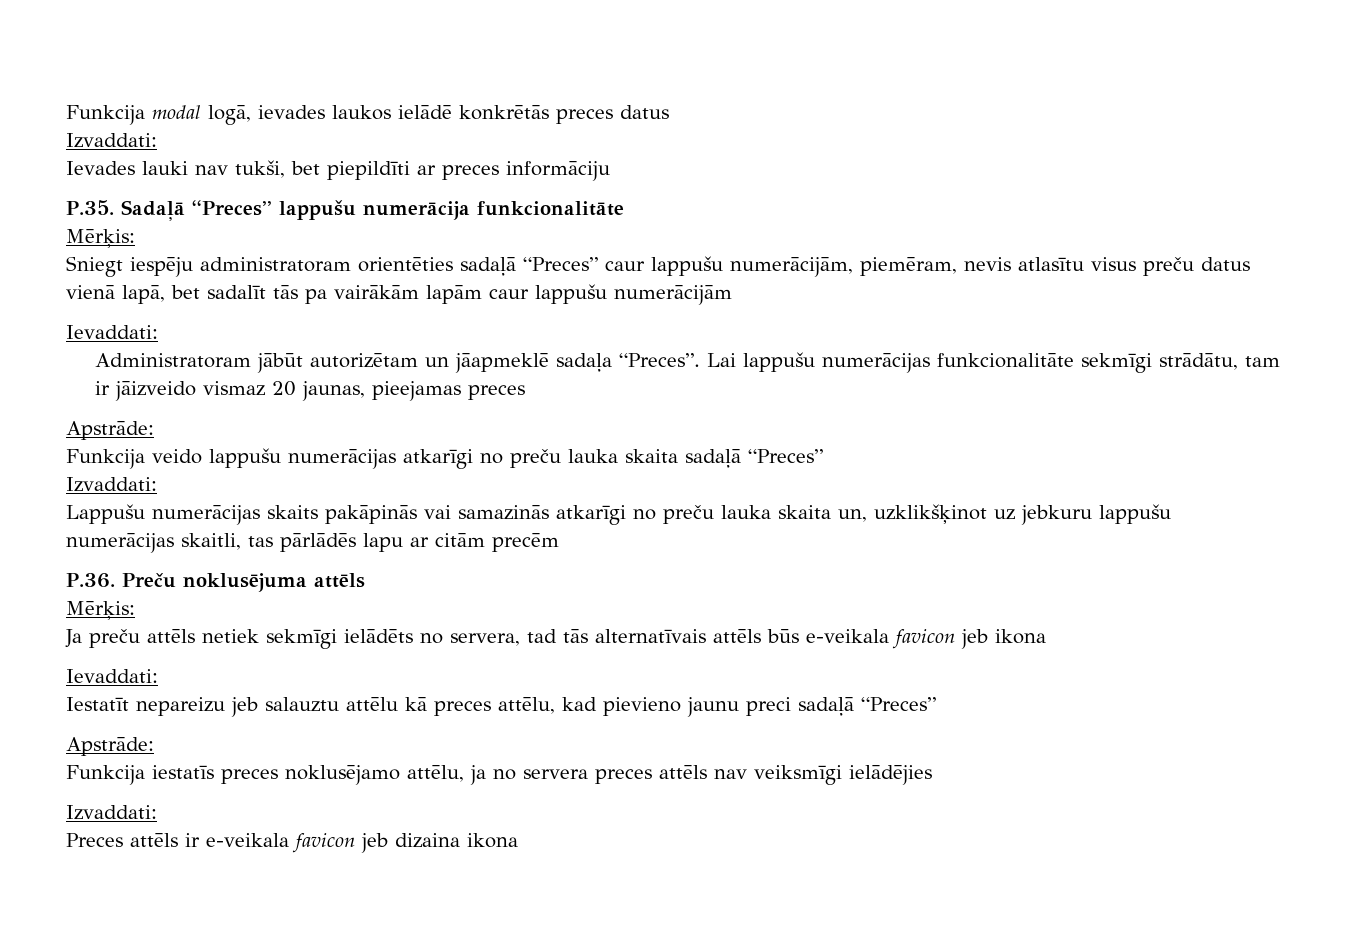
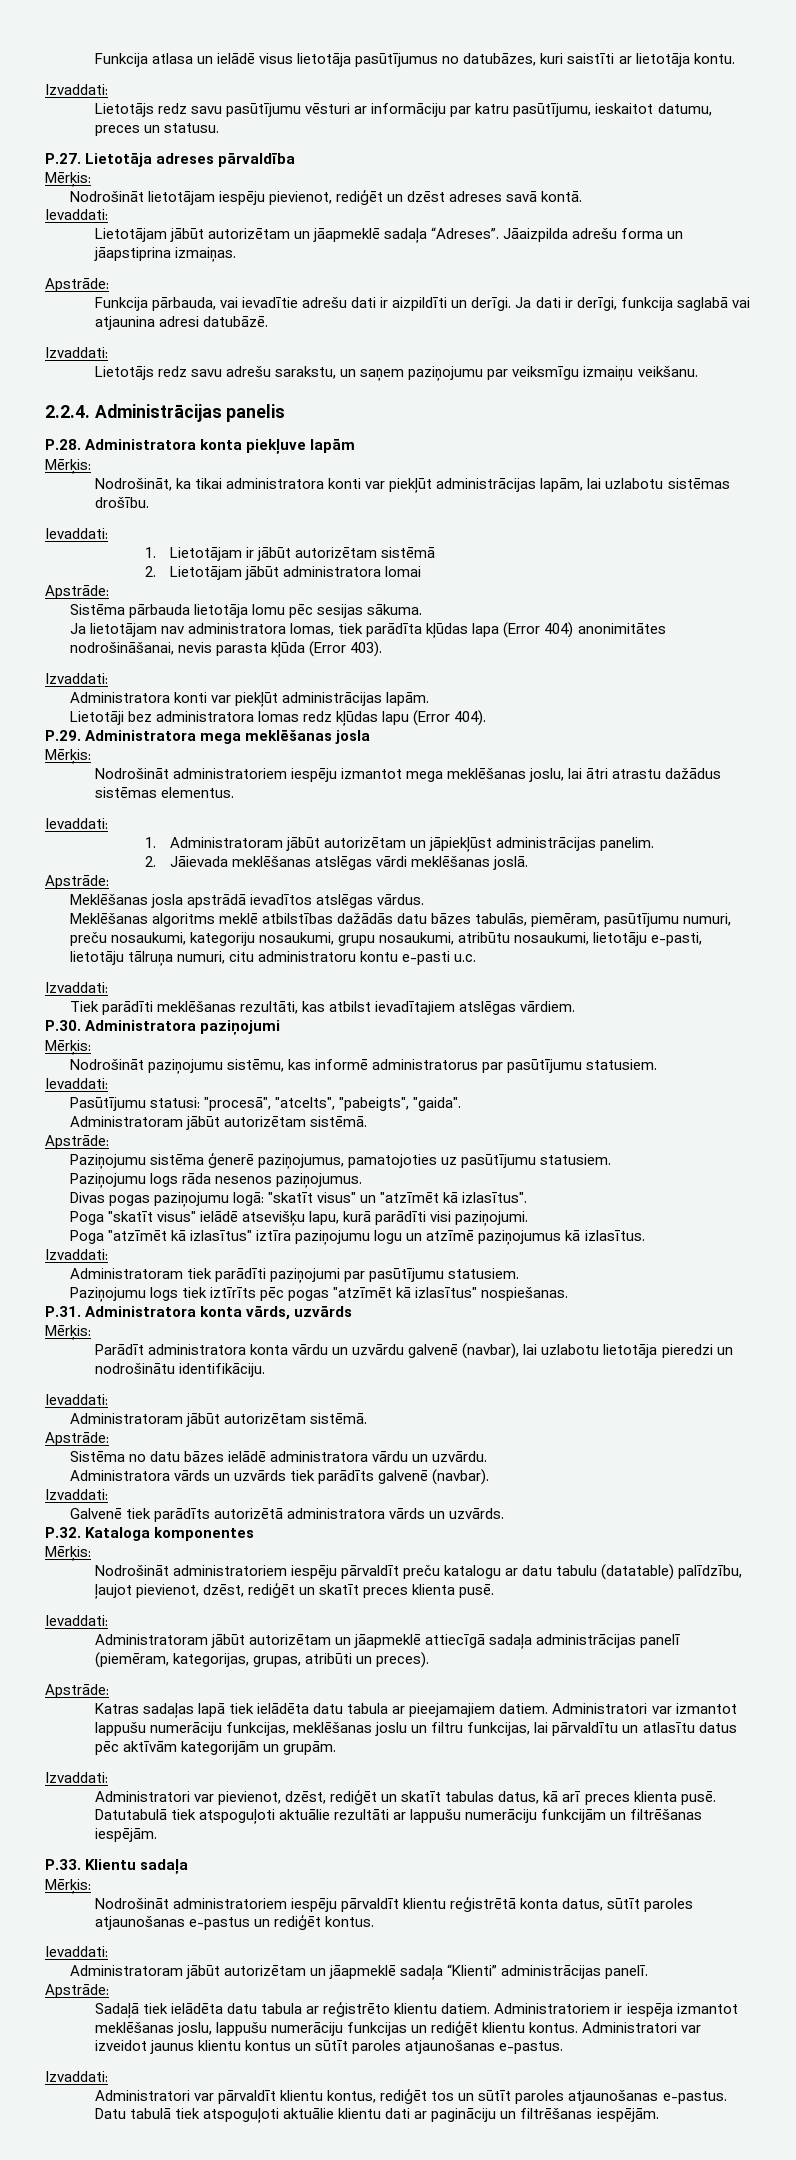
[66,105,669,125] [66,133,157,148] [66,160,610,181] [66,200,624,221] [66,229,135,248] [66,256,1250,277] [66,284,732,305] Funkcija modal logā, ievades laukos ielādē konkrētās preces datus // Izvaddati: // Ievades lauki nav tukši, bet piepildīti ar preces informāciju // P.35. Sadaļā “Preces” lappušu numerācija funkcionalitāte // Mērķis: // Sniegt iespēju administratoram orientēties sadaļā “Preces” caur lappušu numerācijām, piemēram, nevis atlasītu visus preču datus vienā lapā, bet sadalīt tās pa vairākām lapām caur lappušu numerācijām -> [94,53,735,67] [45,84,108,95] [94,103,712,117] [94,123,220,136] [45,153,296,167] [45,172,91,187] [69,189,583,205] [45,209,108,220] [94,227,684,243] [93,247,237,262] [45,278,109,292] [94,297,750,311] [94,316,269,330] [45,347,108,358] [94,366,698,381] [45,404,286,422] [45,439,356,455] [45,459,91,474] [94,478,730,493] [94,497,149,508] [45,528,108,539] [144,547,436,561] [144,566,422,580] [45,585,109,599] [69,604,423,618] [69,622,666,638] [69,641,383,657] [45,673,108,684] [69,692,430,707] [69,710,487,726] [45,729,371,744] [45,749,91,764] [94,768,722,782] [94,787,235,798] [45,818,108,829] [144,837,655,852] [144,856,529,870] [45,875,109,889] [69,894,425,908] [69,913,732,927] [69,932,703,946] [69,951,477,966] [45,982,108,993] [69,1001,576,1015] [45,1020,281,1036] [45,1040,91,1055] [69,1059,658,1074] [45,1078,108,1089] [69,1097,462,1111] [69,1116,368,1130] [45,1135,109,1149] [69,1152,612,1169] [69,1173,363,1188] [69,1192,528,1207] [69,1211,529,1226] [69,1230,645,1245] [45,1249,108,1260] [69,1268,520,1283] [69,1287,569,1302] [45,1306,353,1320] [45,1325,91,1340] [94,1343,733,1359] [94,1363,266,1377] [45,1394,108,1405] [69,1413,368,1427] [45,1432,109,1446] [69,1451,488,1462] [69,1469,490,1485] [45,1489,108,1500] [69,1508,505,1522] [45,1527,255,1541] [45,1546,91,1561] [94,1564,743,1580] [94,1582,495,1599] [45,1615,108,1626] [94,1634,681,1649] [94,1652,430,1668] [45,1684,109,1698] [94,1703,737,1718] [94,1722,737,1736] [94,1741,337,1755] [45,1772,108,1783] [94,1789,716,1805] [94,1809,703,1824] [94,1828,157,1842] [45,1859,189,1875] [45,1879,91,1894] [94,1896,694,1912] [94,1914,375,1930] Funkcija atlasa un ielādē visus lietotāja pasūtījumus no datubāzes, kuri saistīti ar lietotāja kontu. // Izvaddati: // Lietotājs redz savu pasūtījumu vēsturi ar informāciju par katru pasūtījumu, ieskaitot datumu, preces un statusu. // P.27. Lietotāja adreses pārvaldība // Mērķis: // Nodrošināt lietotājam iespēju pievienot, rediģēt un dzēst adreses savā kontā. // Ievaddati: // Lietotājam jābūt autorizētam un jāapmeklē sadaļa “Adreses”. Jāaizpilda adrešu forma un jāapstiprina izmaiņas. // Apstrāde: // Funkcija pārbauda, vai ievadītie adrešu dati ir aizpildīti un derīgi. Ja dati ir derīgi, funkcija saglabā vai atjaunina adresi datubāzē. // Izvaddati: // Lietotājs redz savu adrešu sarakstu, un saņem paziņojumu par veiksmīgu izmaiņu veikšanu. // 2.2.4. Administrācijas panelis // P.28. Administratora konta piekļuve lapām // Mērķis: // Nodrošināt, ka tikai administratora konti var piekļūt administrācijas lapām, lai uzlabotu sistēmas drošību. // Ievaddati: // 1. Lietotājam ir jābūt autorizētam sistēmā // 2. Lietotājam jābūt administratora lomai // Apstrāde: // Sistēma pārbauda lietotāja lomu pēc sesijas sākuma. // Ja lietotājam nav administratora lomas, tiek parādīta kļūdas lapa (Error 404) anonimitātes nodrošināšanai, nevis parasta kļūda (Error 403). // Izvaddati: // Administratora konti var piekļūt administrācijas lapām. // Lietotāji bez administratora lomas redz kļūdas lapu (Error 404). // P.29. Administratora mega meklēšanas josla // Mērķis: // Nodrošināt administratoriem iespēju izmantot mega meklēšanas joslu, lai ātri atrastu dažādus sistēmas elementus. // Ievaddati: // 1. Administratoram jābūt autorizētam un jāpiekļūst administrācijas panelim. // 2. Jāievada meklēšanas atslēgas vārdi meklēšanas joslā. // Apstrāde: // Meklēšanas josla apstrādā ievadītos atslēgas vārdus. // Meklēšanas algoritms meklē atbilstības dažādās datu bāzes tabulās, piemēram, pasūtījumu numuri, preču nosaukumi, kategoriju nosaukumi, grupu nosaukumi, atribūtu nosaukumi, lietotāju e-pasti, lietotāju tālruņa numuri, citu administratoru kontu e-pasti u.c. // Izvaddati: // Tiek parādīti meklēšanas rezultāti, kas atbilst ievadītajiem atslēgas vārdiem. // P.30. Administratora paziņojumi // Mērķis: // Nodrošināt paziņojumu sistēmu, kas informē administratorus par pasūtījumu statusiem. // Ievaddati: // Pasūtījumu statusi: "procesā", "atcelts", "pabeigts", "gaida". // Administratoram jābūt autorizētam sistēmā. // Apstrāde: // Paziņojumu sistēma ģenerē paziņojumus, pamatojoties uz pasūtījumu statusiem. // Paziņojumu logs rāda nesenos paziņojumus. // Divas pogas paziņojumu logā: "skatīt visus" un "atzīmēt kā izlasītus". // Poga "skatīt visus" ielādē atsevišķu lapu, kurā parādīti visi paziņojumi. // Poga "atzīmēt kā izlasītus" iztīra paziņojumu logu un atzīmē paziņojumus kā izlasītus. // Izvaddati: // Administratoram tiek parādīti paziņojumi par pasūtījumu statusiem. // Paziņojumu logs tiek iztīrīts pēc pogas "atzīmēt kā izlasītus" nospiešanas. // P.31. Administratora konta vārds, uzvārds // Mērķis: // Parādīt administratora konta vārdu un uzvārdu galvenē (navbar), lai uzlabotu lietotāja pieredzi un nodrošinātu identifikāciju. // Ievaddati: // Administratoram jābūt autorizētam sistēmā. // Apstrāde: // Sistēma no datu bāzes ielādē administratora vārdu un uzvārdu. // Administratora vārds un uzvārds tiek parādīts galvenē (navbar). // Izvaddati: // Galvenē tiek parādīts autorizētā administratora vārds un uzvārds. // P.32. Kataloga komponentes // Mērķis: // Nodrošināt administratoriem iespēju pārvaldīt preču katalogu ar datu tabulu (datatable) palīdzību, ļaujot pievienot, dzēst, rediģēt un skatīt preces klienta pusē. // Ievaddati: // Administratoram jābūt autorizētam un jāapmeklē attiecīgā sadaļa administrācijas panelī (piemēram, kategorijas, grupas, atribūti un preces). // Apstrāde: // Katras sadaļas lapā tiek ielādēta datu tabula ar pieejamajiem datiem. Administratori var izmantot lappušu numerāciju funkcijas, meklēšanas joslu un filtru funkcijas, lai pārvaldītu un atlasītu datus pēc aktīvām kategorijām un grupām. // Izvaddati: // Administratori var pievienot, dzēst, rediģēt un skatīt tabulas datus, kā arī preces klienta pusē. Datutabulā tiek atspoguļoti aktuālie rezultāti ar lappušu numerāciju funkcijām un filtrēšanas iespējām. // P.33. Klientu sadaļa // Mērķis: // Nodrošināt administratoriem iespēju pārvaldīt klientu reģistrētā konta datus, sūtīt paroles atjaunošanas e-pastus un rediģēt kontus.
[618,352,1280,373] [94,381,525,401] [66,421,154,440] [66,448,823,469] [66,477,157,492] [66,504,1171,525] [66,533,559,553] [66,573,365,592] [66,601,135,620] [65,629,1046,649] [66,669,158,683] [66,697,936,717] [66,737,154,756] [66,765,932,785] [66,805,157,820] [66,833,518,853] “Preces”. Lai lappušu numerācijas funkcionalitāte sekmīgi strādātu, tam ir jāizveido vismaz 20 jaunas, pieejamas preces // Apstrāde: // Funkcija veido lappušu numerācijas atkarīgi no preču lauka skaita sadaļā “Preces” // Izvaddati: // Lappušu numerācijas skaits pakāpinās vai samazinās atkarīgi no preču lauka skaita un, uzklikšķinot uz jebkuru lappušu numerācijas skaitli, tas pārlādēs lapu ar citām precēm // P.36. Preču noklusējuma attēls // Mērķis: // Ja preču attēls netiek sekmīgi ielādēts no servera, tad tās alternatīvais attēls būs e-veikala favicon jeb ikona // Ievaddati: // Iestatīt nepareizu jeb salauztu attēlu kā preces attēlu, kad pievieno jaunu preci sadaļā “Preces” // Apstrāde: // Funkcija iestatīs preces noklusējamo attēlu, ja no servera preces attēls nav veiksmīgi ielādējies // Izvaddati: // Preces attēls ir e-veikala favicon jeb dizaina ikona -> [447,1964,649,1979] [45,1984,109,1998] [94,2001,738,2018] [94,2020,702,2036] [94,2040,564,2054] [45,2071,108,2082] [94,2088,727,2104] [94,2108,659,2123] “Klienti” administrācijas panelī. // Apstrāde: // Sadaļā tiek ielādēta datu tabula ar reģistrēto klientu datiem. Administratoriem ir iespēja izmantot meklēšanas joslu, lappušu numerāciju funkcijas un rediģēt klientu kontus. Administratori var izveidot jaunus klientu kontus un sūtīt paroles atjaunošanas e-pastus. // Izvaddati: // Administratori var pārvaldīt klientu kontus, rediģēt tos un sūtīt paroles atjaunošanas e-pastus. Datu tabulā tiek atspoguļoti aktuālie klientu dati ar pagināciju un filtrēšanas iespējām.

